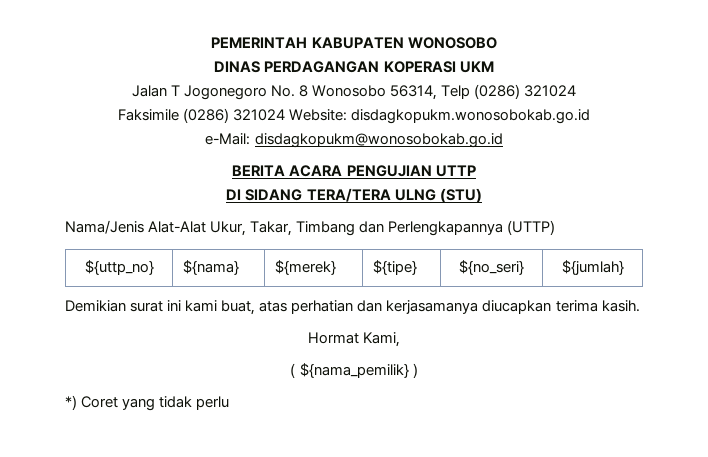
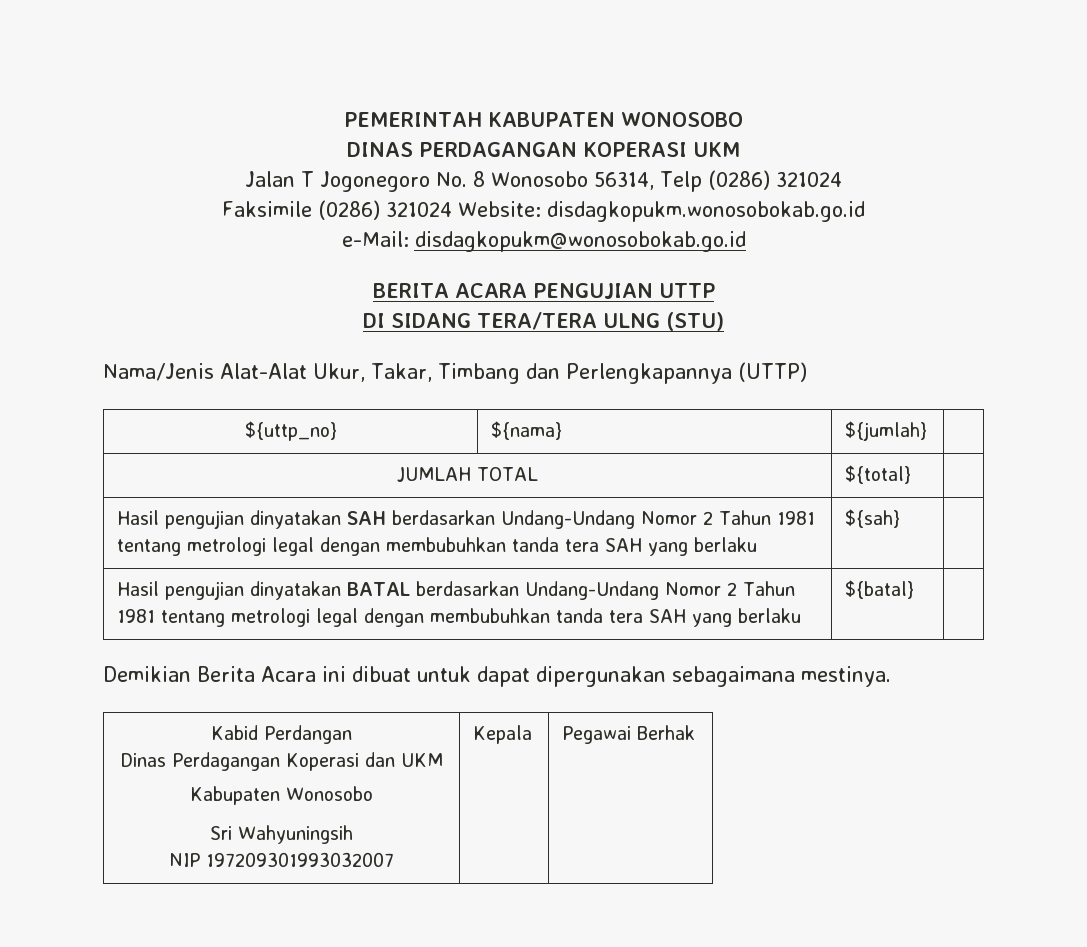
[274,260,336,275] [372,260,417,275] [459,260,524,275] [561,260,624,275] [65,300,640,315] [307,332,401,347] [290,363,418,378] [65,395,230,411] ${merek} | ${tipe} | ${no_seri} | ${jumlah} // Demikian surat ini kami buat, atas perhatian dan kerjasamanya diucapkan terima kasih. // Hormat Kami, // ( ${nama_pemilik} ) // *) Coret yang tidak perlu -> [845,421,928,441] [397,467,539,482] [845,465,912,484] [117,510,816,529] [117,537,758,556] [845,509,901,528] [117,581,796,600] [117,608,802,627] [845,580,915,599] [103,666,891,687] [211,725,352,744] [119,752,443,771] [190,786,374,805] [210,825,354,844] [169,852,394,867] [473,725,533,744] [562,725,696,744] ${jumlah} | // JUMLAH TOTAL | ${total} | // Hasil pengujian dinyatakan SAH berdasarkan Undang-Undang Nomor 2 Tahun 1981 tentang metrologi legal dengan membubuhkan tanda tera SAH yang berlaku | ${sah} | // Hasil pengujian dinyatakan BATAL berdasarkan Undang-Undang Nomor 2 Tahun 1981 tentang metrologi legal dengan membubuhkan tanda tera SAH yang berlaku | ${batal} | // Demikian Berita Acara ini dibuat untuk dapat dipergunakan sebagaimana mestinya. // Kabid Perdangan // Dinas Perdagangan Koperasi dan UKM // Kabupaten Wonosobo // Sri Wahyuningsih // NIP 197209301993032007 | Kepala | Pegawai Berhak

